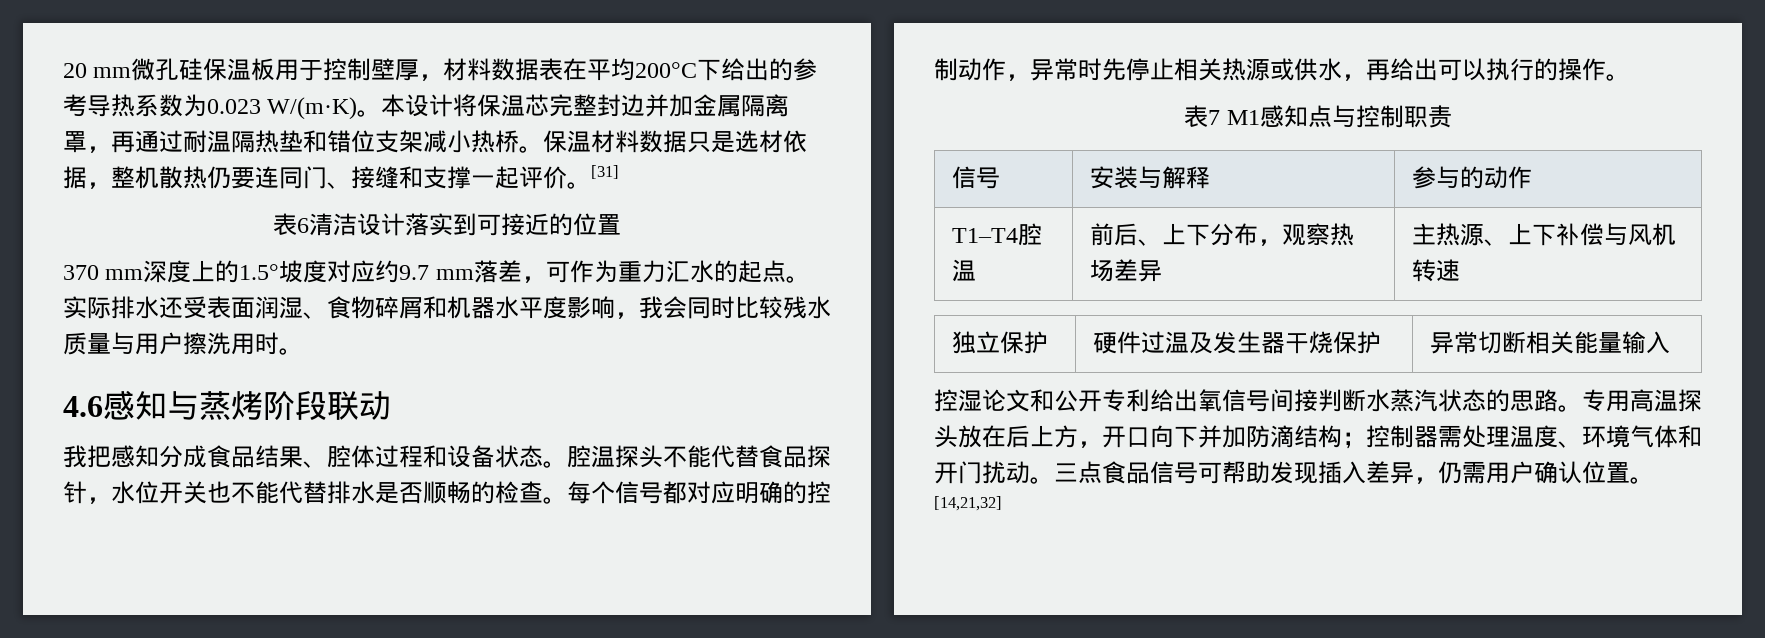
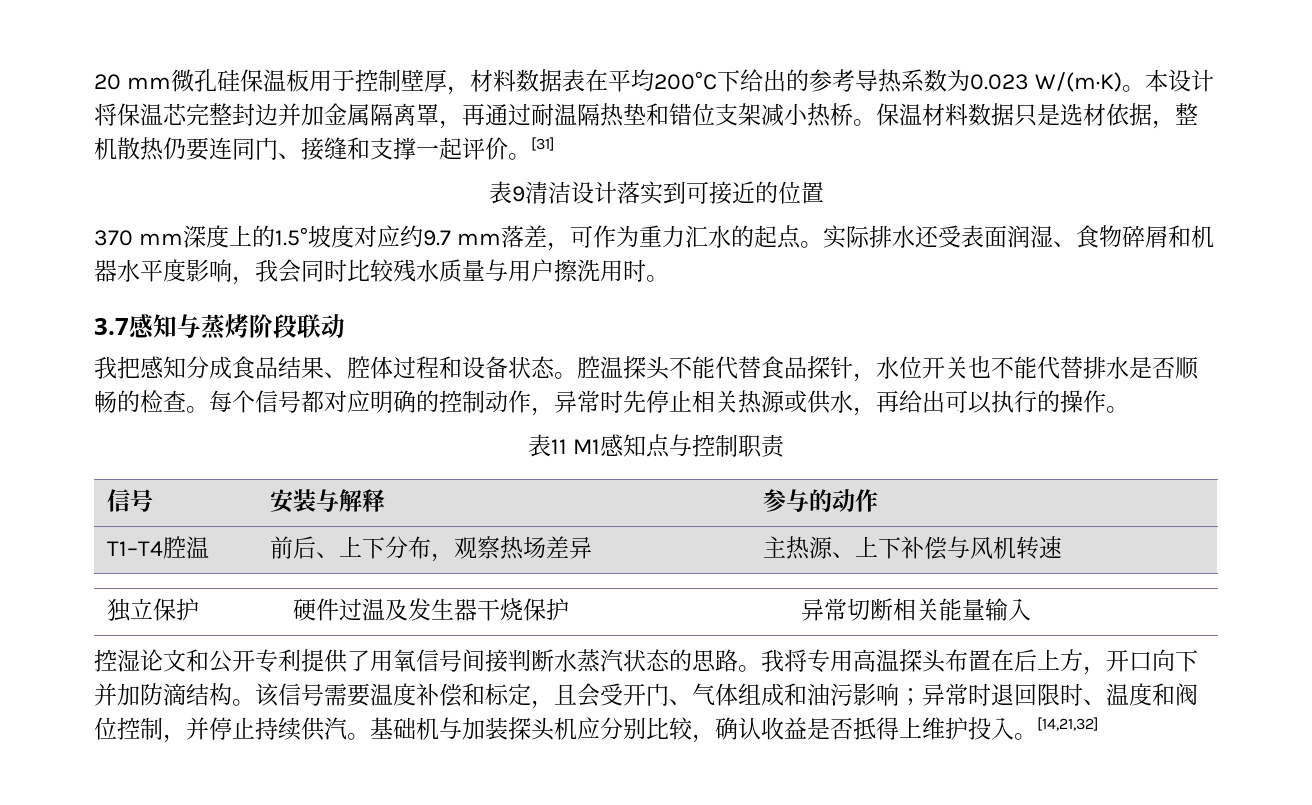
[297,218,309,233] 6 -> [511,186,525,202] 9
[63,396,103,417] 4.6 -> [94,318,129,335] 3.7
[1208,110,1221,125] 7 -> [550,439,567,454] 11
[1150,389,1198,412] 给出 -> [301,649,393,673] 提供了用
(1582, 408) none -> [761,649,807,672] 我将
[958,425,982,448] 放 -> [945,649,991,672] 布置
[1342,425,1702,449] [934,461,1630,484] ；控制器需处理温度、环境气体和开门扰动。三点食品信号可帮助发现插入差异，仍需用户确认位置 -> [232,683,1198,709] [94,717,1014,743] 。该信号需要温度补偿和标定，且会受开门、气体组成和油污影响；异常时退回限时、温度和阀位控制，并停止持续供汽。基础机与加装探头机应分别比较，确认收益是否抵得上维护投入

